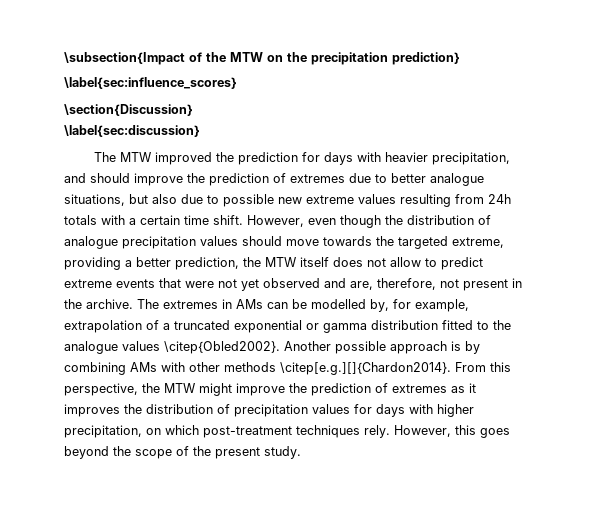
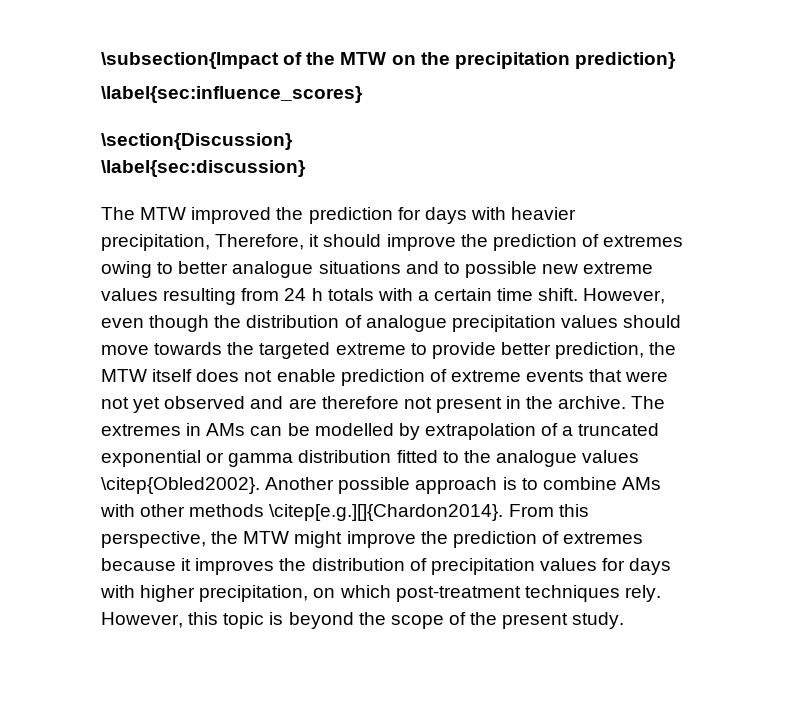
[64,173,86,183] and -> [215,234,320,250] Therefore, it
[349,173,371,183] due -> [101,261,152,278] owing
[64,194,203,206] situations, but also due -> [318,261,439,274] situations and
[488,194,511,204] 24h -> [284,288,323,301] 24 h
[452,237,504,248] [64,257,132,270] extreme, providing a -> [335,342,496,359] extreme to provide
[390,257,483,270] allow to predict -> [276,369,447,386] enable prediction of
[350,278,436,290] are, therefore, -> [288,396,399,409] are therefore
[370,299,469,312] by, for example, -> [398,423,420,440] by
[465,341,480,354] [64,362,126,375] by combining -> [521,477,617,490] to combine
[451,386,465,393] as -> [101,558,176,571] because
[480,428,510,438] goes -> [223,612,284,629] topic is

